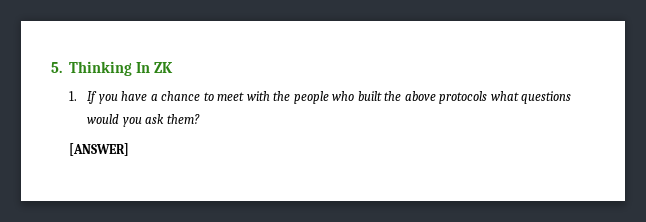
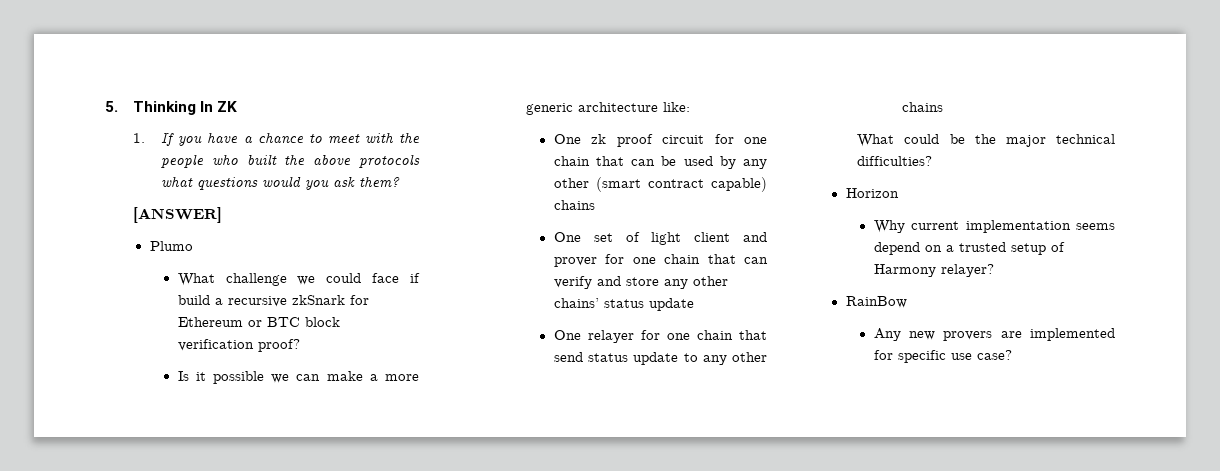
(130, 149) none -> [149,241,193,251] [177,273,420,286] [177,295,369,307] [177,317,340,327] [177,339,300,352] [177,371,419,384] [525,102,690,115] [553,134,767,147] [553,156,767,169] [553,177,767,192] [553,200,595,210] [553,232,767,245] [553,254,768,267] [553,276,728,289] [553,298,694,311] [553,330,767,343] [553,352,767,365] [901,102,943,112] [857,134,1115,147] [857,156,933,166] [845,188,899,198] [873,220,1115,233] [873,242,1065,255] [873,264,994,277] [845,296,907,308] [873,328,1115,341] [873,350,1012,363] // Plumo // What challenge we could face if build a recursive zkSnark for Ethereum or BTC block verification proof? // Is it possible we can make a more generic architecture like: // One zk proof circuit for one chain that can be used by any other (smart contract capable) chains // One set of light client and prover for one chain that can verify and store any other chains’ status update // One relayer for one chain that send status update to any other chains // What could be the major technical difficulties? // Horizon // Why current implementation seems depend on a trusted setup of Harmony relayer? // RainBow // Any new provers are implemented for specific use case?

